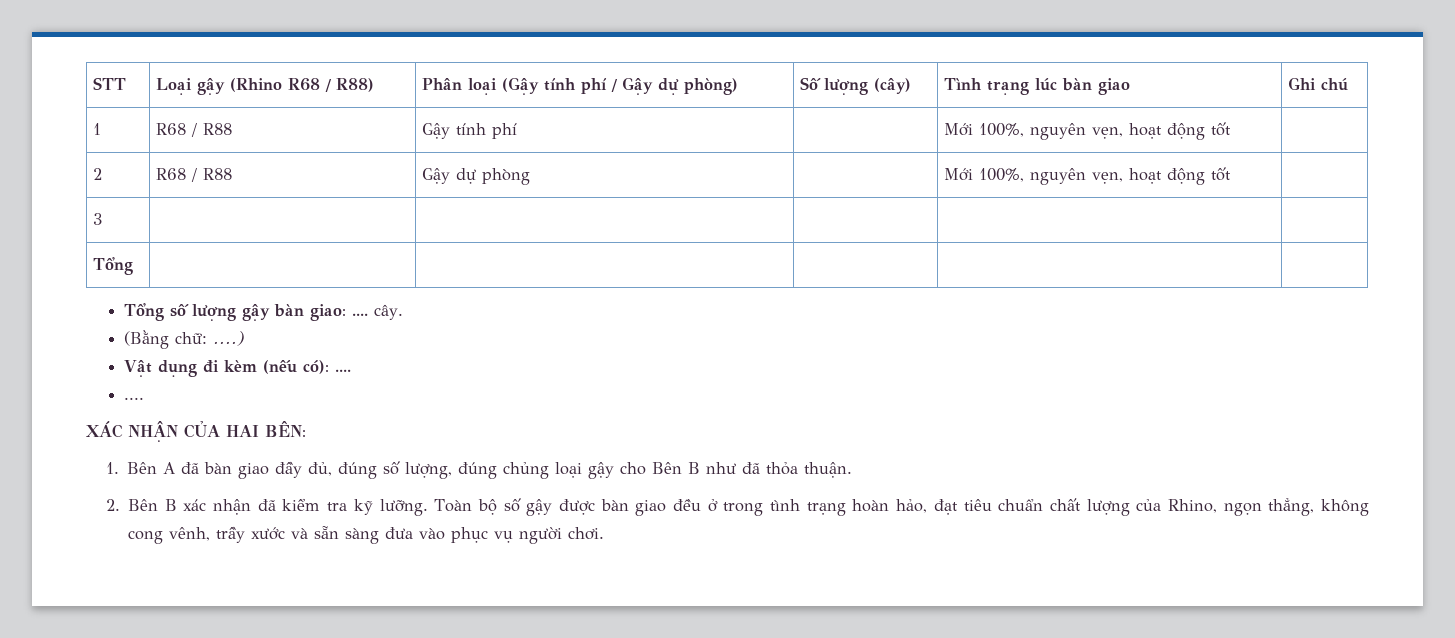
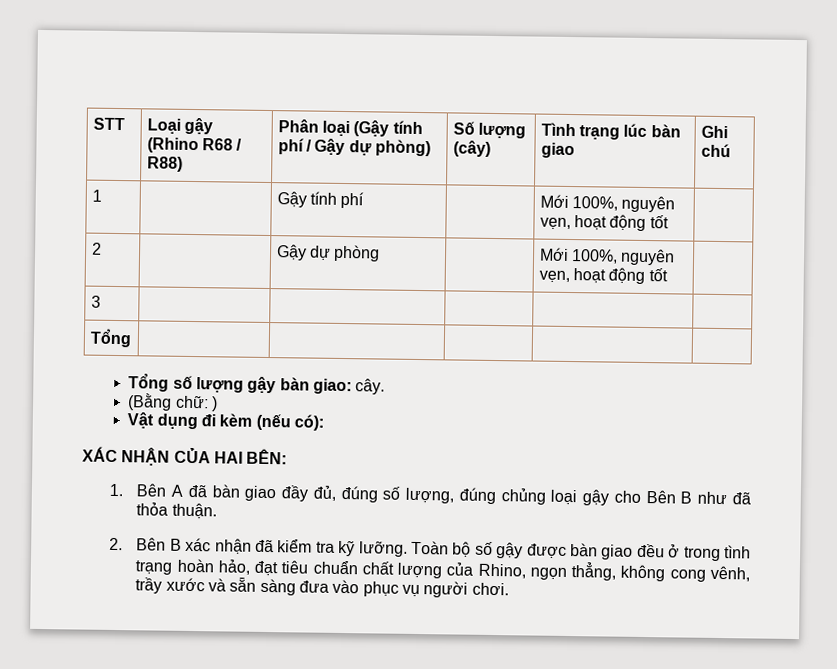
[156,123,233,137] R68 / R88 -> (102, 195) none
[156,168,233,182] R68 / R88 -> (102, 248) none
[351,313,368,316] .... -> (352, 386) none
[212,331,244,346] ....) -> [210,396,218,412] )
[334,369,351,372] [123,397,144,400] .... // .... -> (324, 422) none

